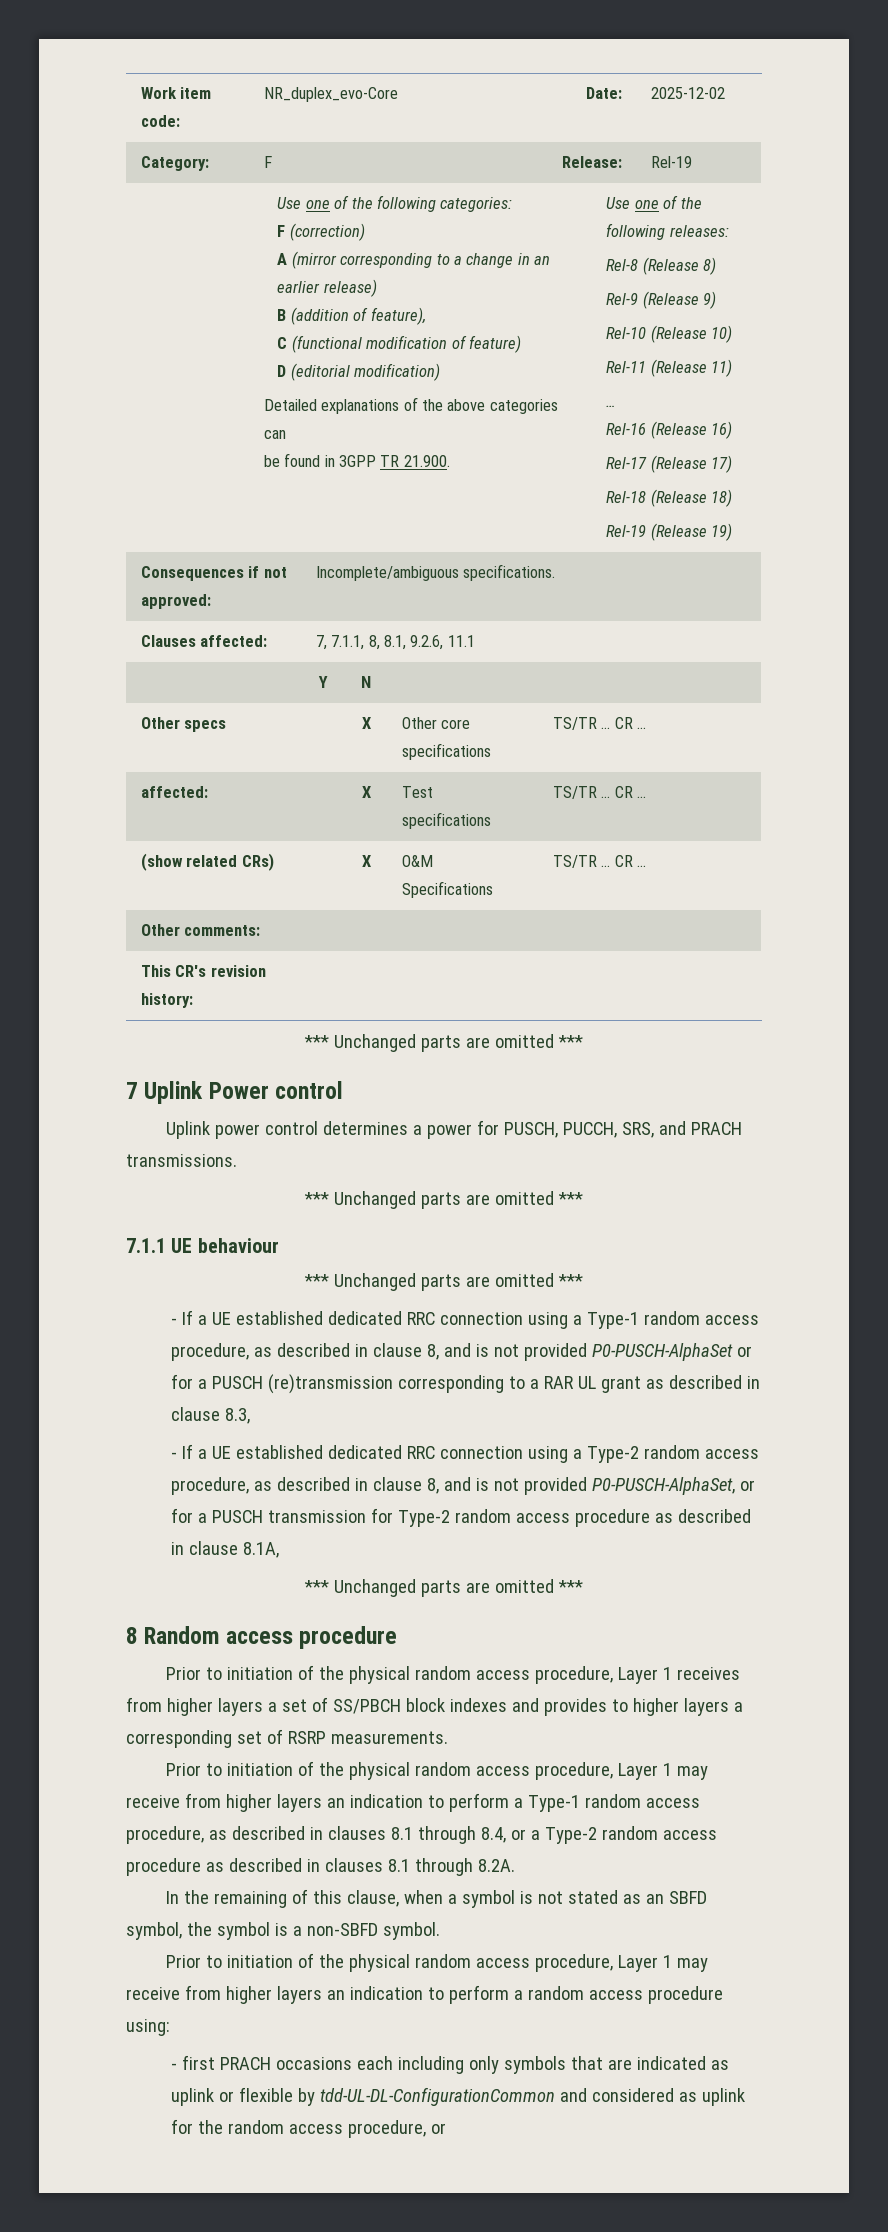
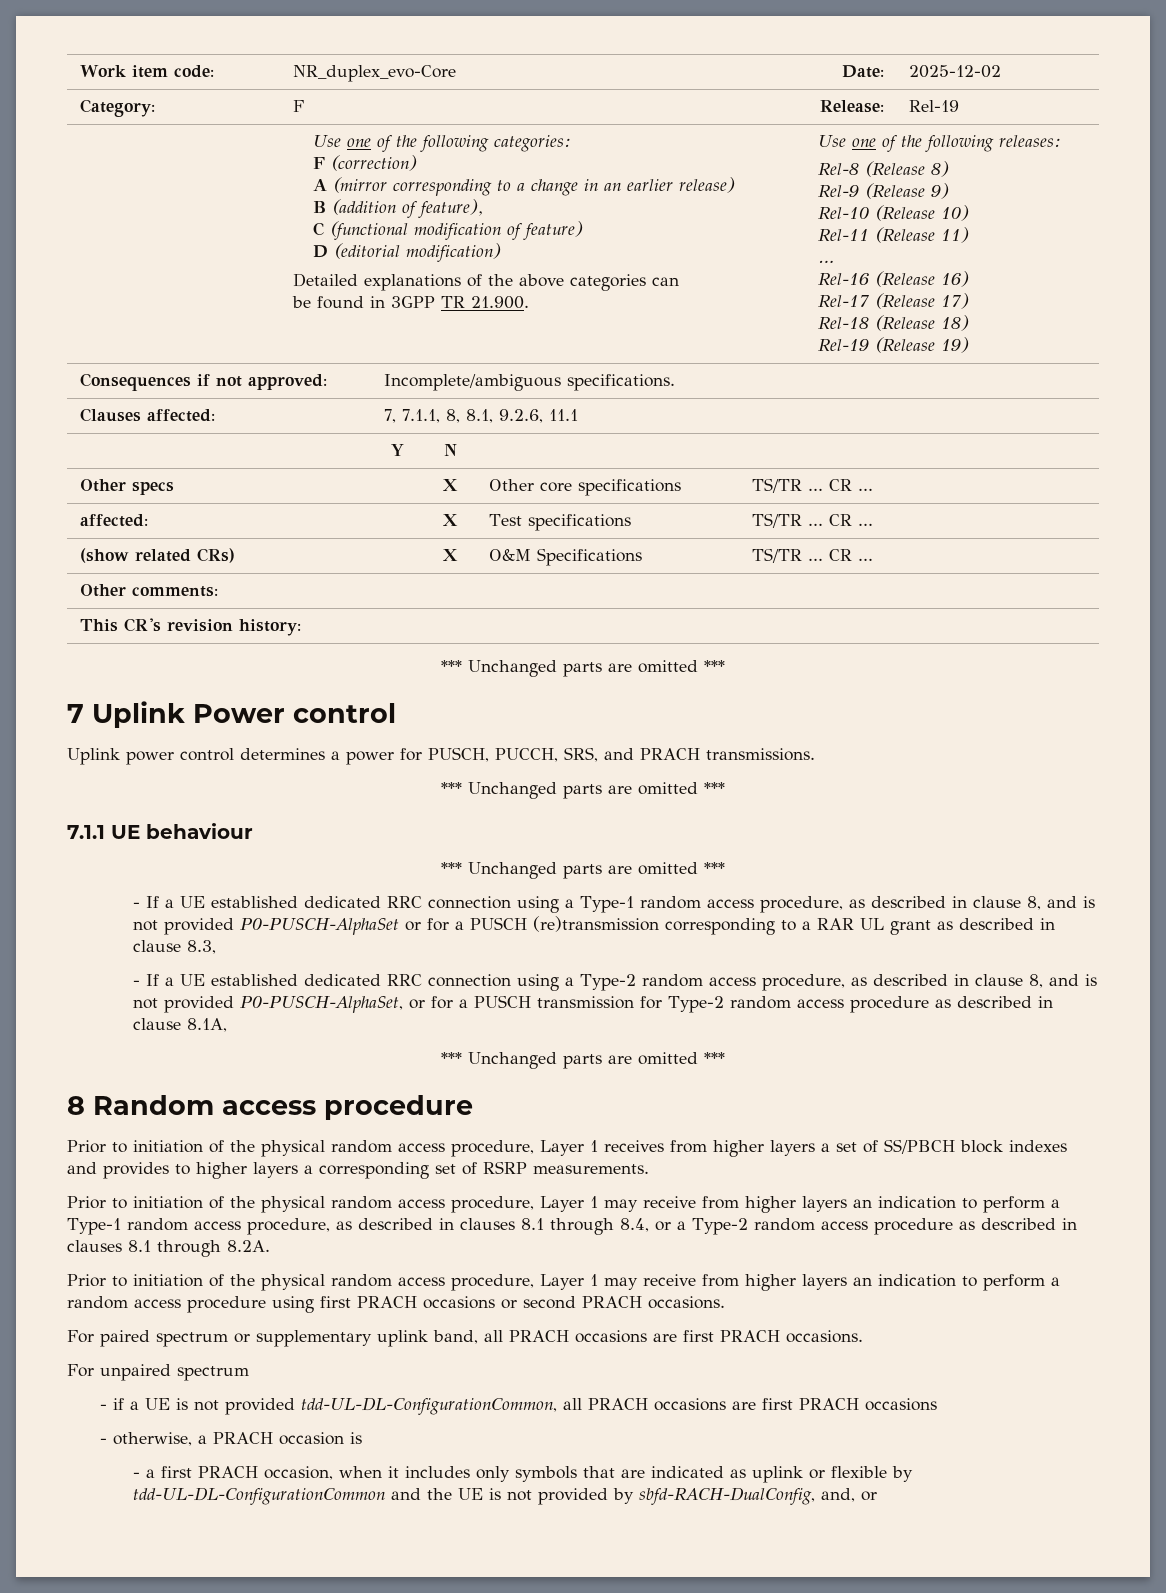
[166,1889,708,1908] [126,1922,440,1940] // In the remaining of this clause, when a symbol is not stated as an SBFD symbol, the symbol is a non-SBFD symbol. -> (270, 1246) none
[126,2019,170,2036] [171,2055,465,2074] using: // - first PRACH occasions each including -> [272,1296,725,1313] [67,1330,863,1347] [67,1364,249,1381] [100,1397,938,1415] [100,1432,363,1446] [133,1466,471,1480] using first PRACH occasions or second PRACH occasions. // For paired spectrum or supplementary uplink band, all PRACH occasions are first PRACH occasions. // For unpaired spectrum // - if a UE is not provided tdd-UL-DL-ConfigurationCommon, all PRACH occasions are first PRACH occasions // - otherwise, a PRACH occasion is // - a first PRACH occasion, when it includes
[592,2088,746,2106] [171,2119,427,2138] considered as uplink for the random access procedure, -> [427,1487,856,1505] the UE is not provided by sbfd-RACH-DualConfig, and,

